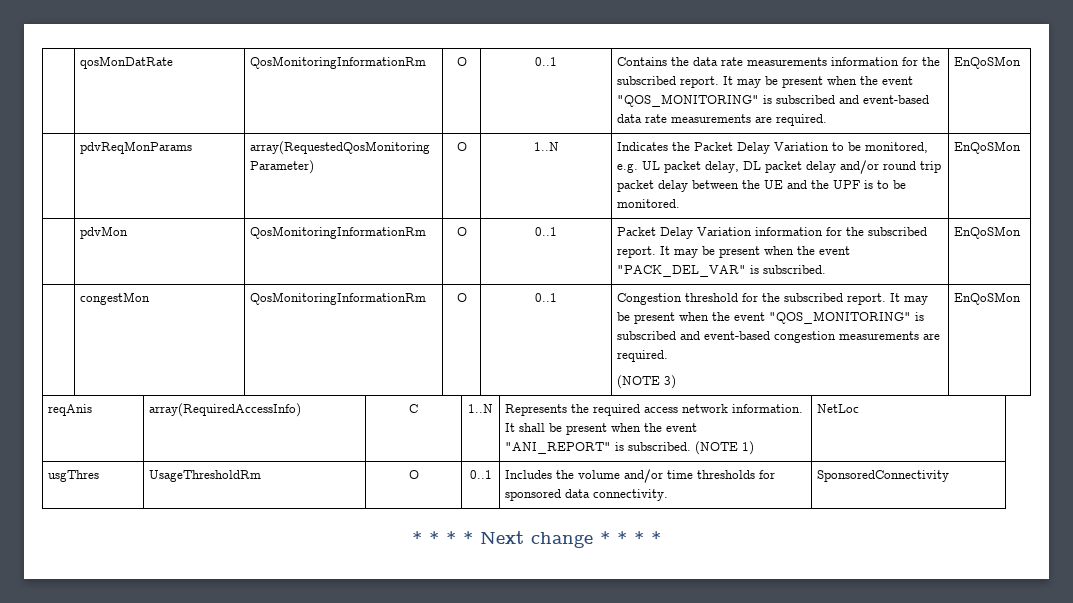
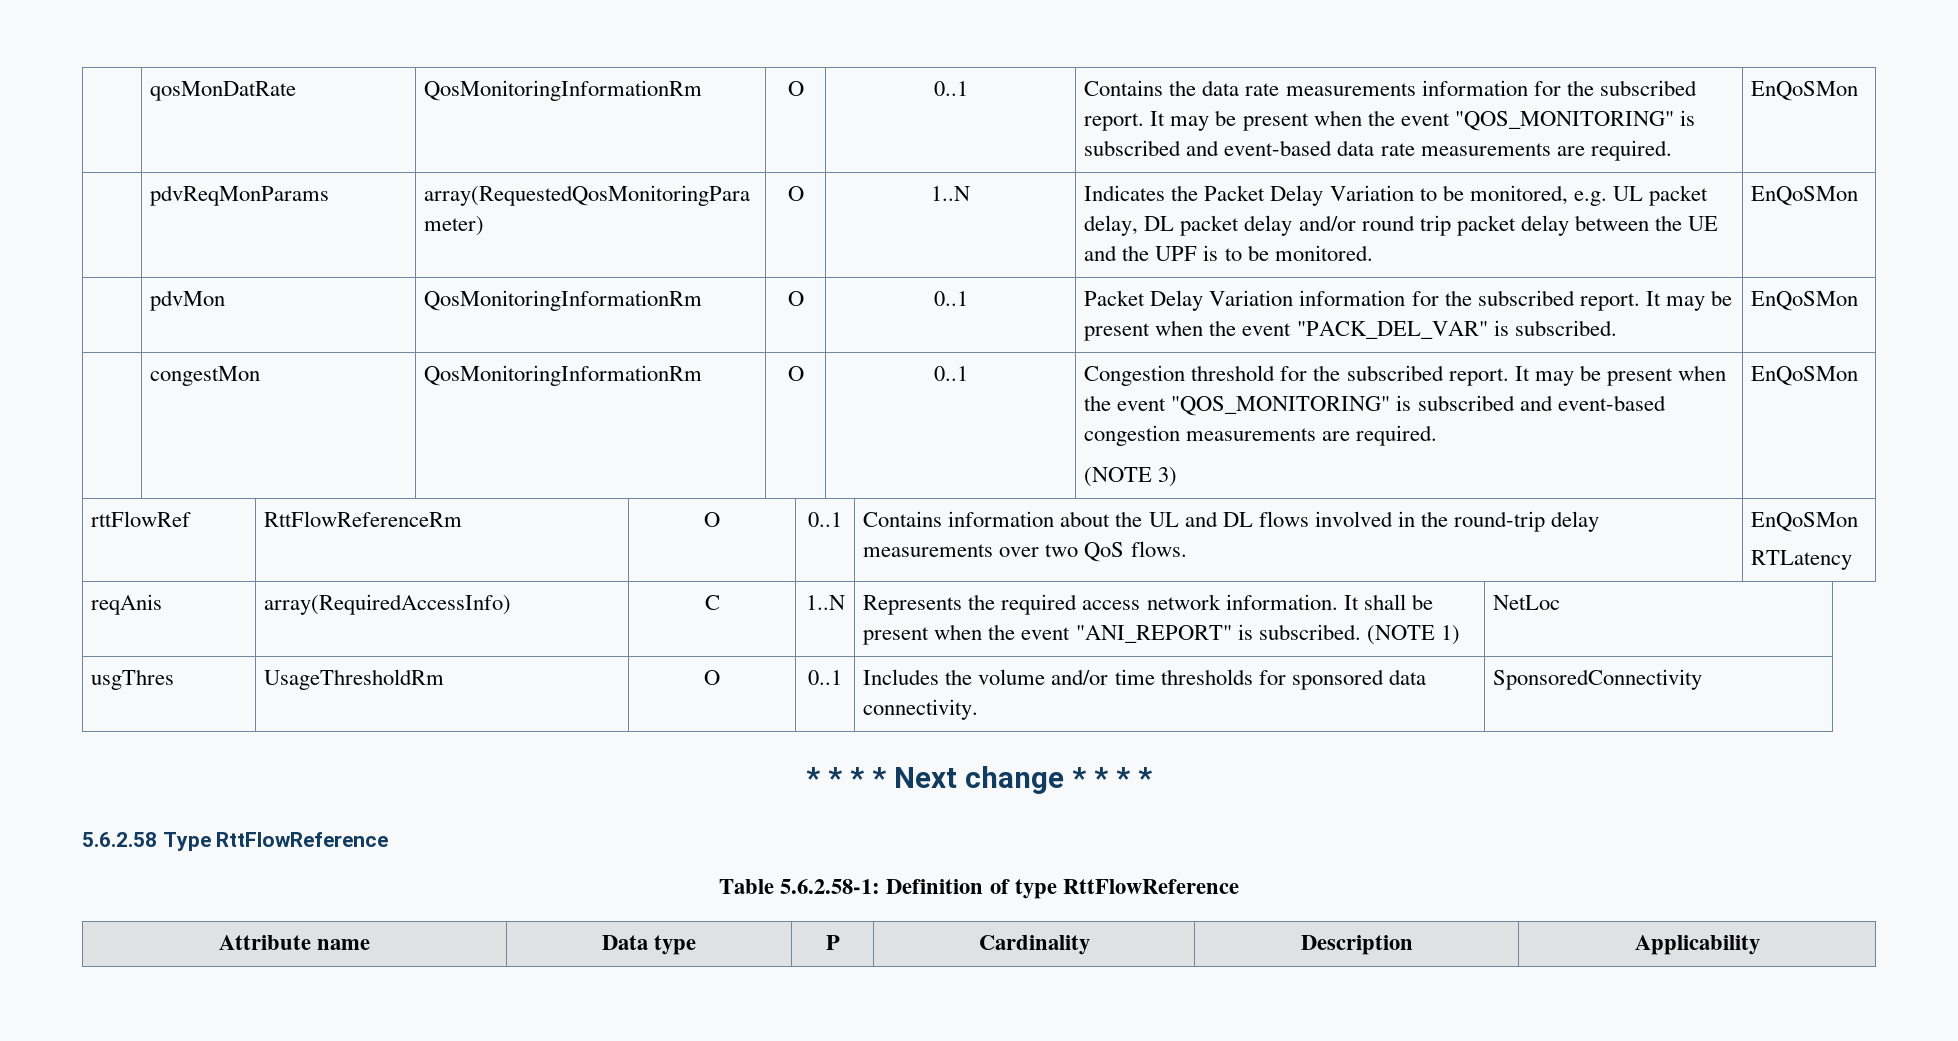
(1022, 298) none -> [91,511,192,527] [264,511,463,527] [704,512,720,527] [808,512,842,527] [863,511,1600,532] [863,541,1187,562] [1751,512,1859,532] [1751,550,1853,570] // rttFlowRef | RttFlowReferenceRm | O | 0..1 | Contains information about the UL and DL flows involved in the round-trip delay measurements over two QoS flows. | EnQoSMon // RTLatency
(661, 537) none -> [82,832,389,851] [719,879,1239,899] [218,935,371,950] [601,935,697,955] [825,935,840,950] [978,935,1090,955] [1300,935,1413,955] [1634,935,1760,955] // 5.6.2.58 Type RttFlowReference // Table 5.6.2.58-1: Definition of type RttFlowReference // Attribute name | Data type | P | Cardinality | Description | Applicability

